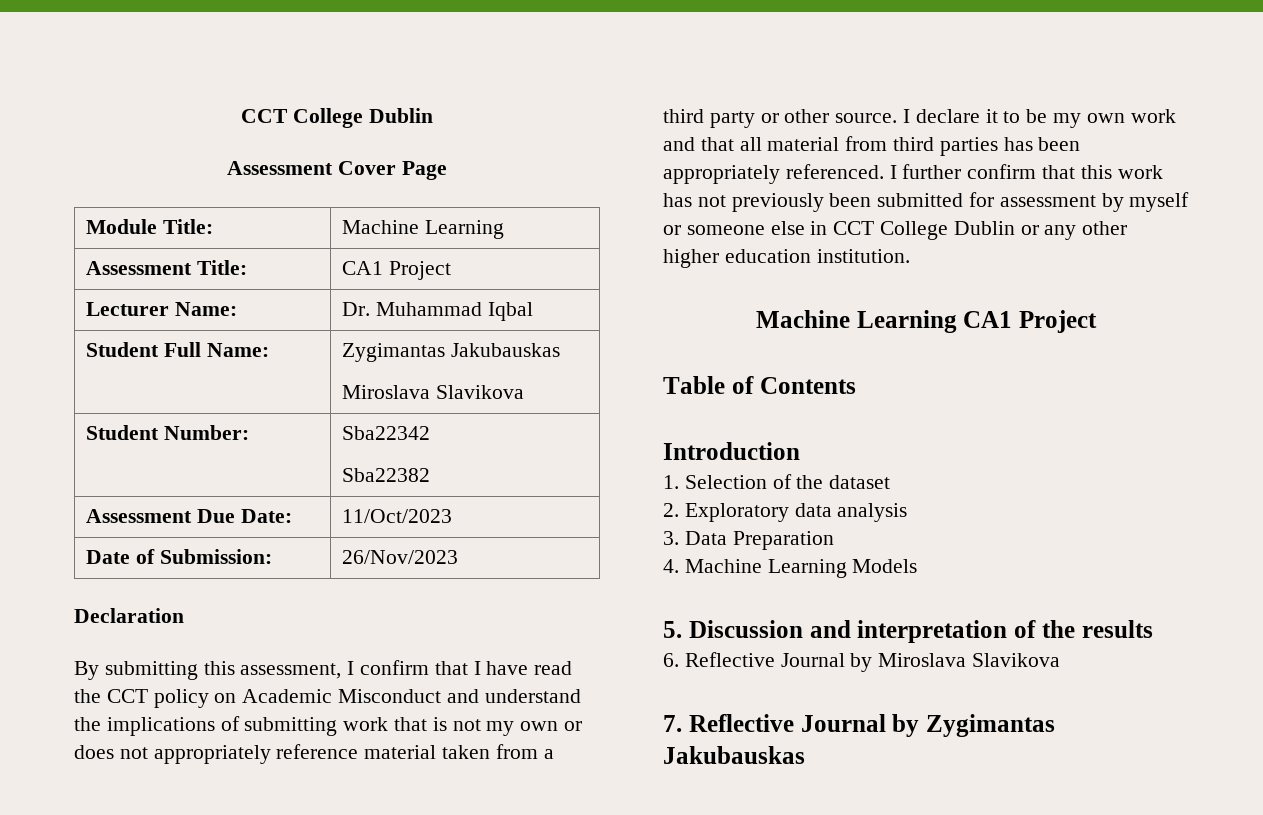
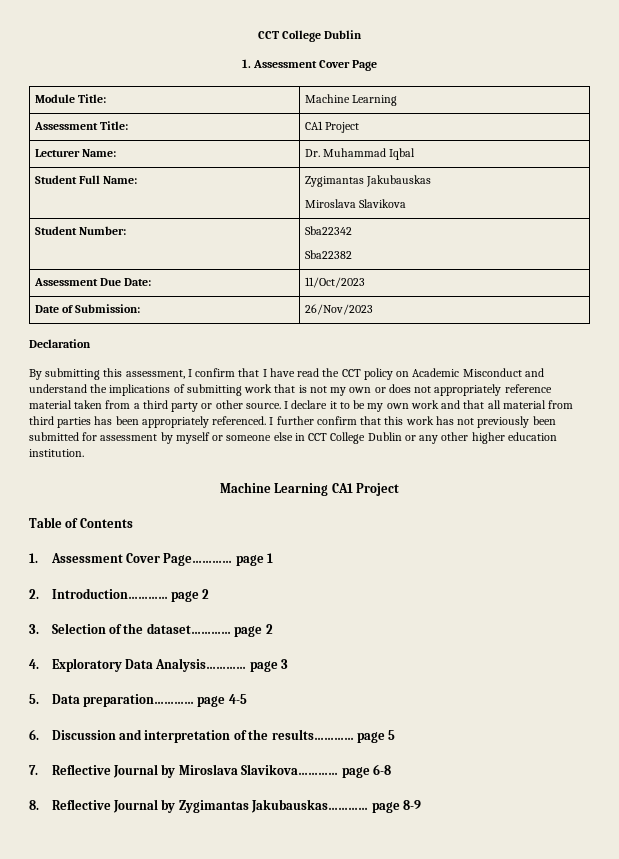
(433, 115) none -> [241,59,251,68] 1.
[663,442,800,460] [663,474,891,489] [663,503,908,522] [663,531,834,550] [663,559,918,578] [663,621,682,638] Introduction // 1. Selection of the dataset // 2. Exploratory data analysis // 3. Data Preparation // 4. Machine Learning Models // 5. -> [29,553,274,566] [29,588,210,602] [29,623,273,637] [29,658,289,672] [29,694,247,707] [29,729,39,740] 1. Assessment Cover Page………… page 1 // 2. Introduction………… page 2 // 3. Selection of the dataset………… page 2 // 4. Exploratory Data Analysis………… page 3 // 5. Data preparation………… page 4-5 // 6.
[1081,620,1153,638] [663,652,1061,672] [663,715,682,732] results // 6. Reflective Journal by Miroslava Slavikova // 7. -> [271,729,396,743] [29,764,391,778] [29,800,39,810] results………… page 5 // 7. Reflective Journal by Miroslava Slavikova………… page 6-8 // 8.
[663,746,805,764] Jakubauskas -> [251,799,421,813] Jakubauskas………… page 8-9

